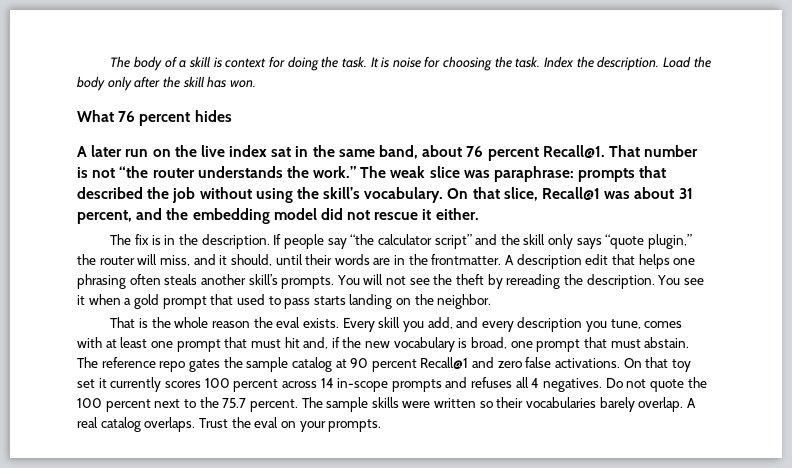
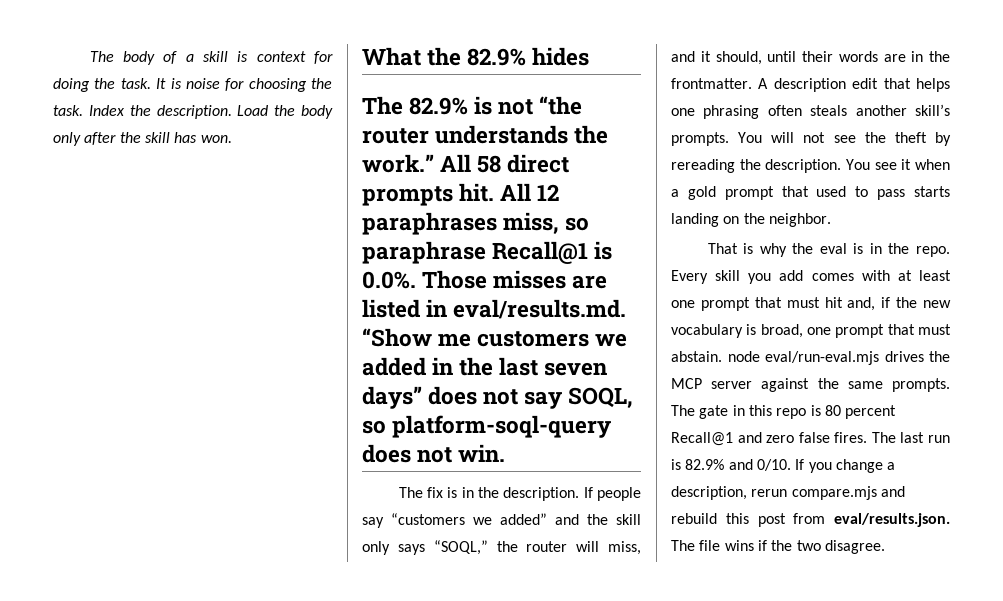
[118,111,191,126] 76 percent -> [427,47,527,66] the 82.9%
[77,145,699,161] A later run on the live index sat in the same band, about 76 percent Recall@1. That number -> [362,96,469,115] The 82.9%
[360,166,667,182] [77,187,693,203] [77,208,479,224] The weak slice was paraphrase: prompts that described the job without using the skill’s vocabulary. On that slice, Recall@1 was about 31 percent, and the embedding model did not rescue it either. -> [440,154,570,173] [362,183,560,206] [362,212,590,235] [362,241,613,264] [362,270,608,289] [362,299,627,319] [362,328,628,347] [362,357,608,376] [362,386,634,409] [362,415,612,438] [362,444,506,463] All 58 direct prompts hit. All 12 paraphrases miss, so paraphrase Recall@1 is 0.0%. Those misses are listed in eval/results.md. “Show me customers we added in the last seven days” does not say SOQL, so platform-soql-query does not win.
[350,234,472,249] “the calculator script” -> [391,513,547,525] “customers we added”
[605,234,693,249] “quote plugin,” -> [433,540,488,555] “SOQL,”
[151,317,641,332] the whole reason the eval exists. Every skill you add, and every description you tune, -> [759,243,950,257] [671,270,804,284] why the eval is in the repo. Every skill you add
[77,357,369,372] The reference repo gates the sample catalog at 90 -> [727,351,950,365] [671,378,950,392] [671,405,841,419] node eval/run-eval.mjs drives the MCP server against the same prompts. The gate in this repo is 80
[555,357,691,372] [77,377,707,392] [77,397,696,412] [77,417,382,432] activations. On that toy set it currently scores 100 percent across 14 in-scope prompts and refuses all 4 negatives. Do not quote the 100 percent next to the 75.7 percent. The sample skills were written so their vocabularies barely overlap. A real catalog overlaps. Trust the eval on your prompts. -> [834,432,950,443] [671,459,896,473] [671,486,905,500] [671,513,950,527] [671,540,885,554] fires. The last run is 82.9% and 0/10. If you change a description, rerun compare.mjs and rebuild this post from eval/results.json. The file wins if the two disagree.

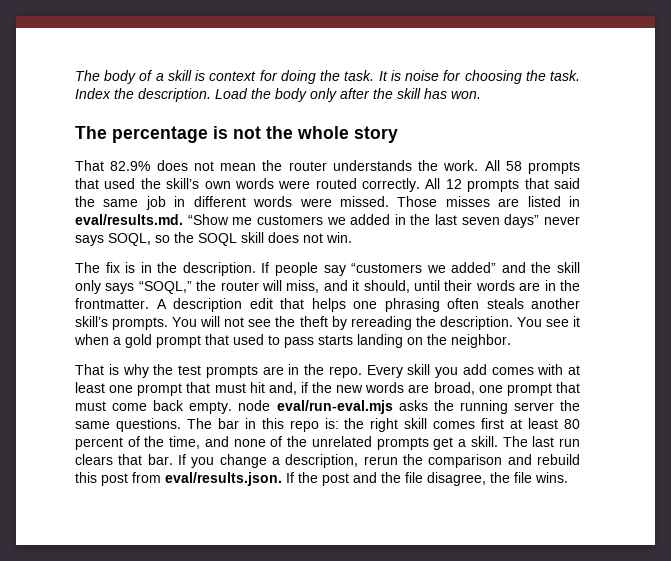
[362,47,590,66] [362,96,469,115] // What the 82.9% hides // The 82.9% -> [75,126,208,143] // The percentage
[539,96,583,115] “the -> [266,126,398,143] [75,160,283,171] the whole story // That 82.9% does not mean the
[362,154,434,173] work.” -> [443,160,479,171] work.
[507,154,570,173] [362,183,560,206] [362,212,590,235] [362,241,613,264] [362,271,416,289] direct prompts hit. All 12 paraphrases miss, so paraphrase Recall@1 is 0.0%. -> [528,161,580,174] [75,178,580,192] [75,196,389,210] prompts that used the skill’s own words were routed correctly. All 12 prompts that said the same job in different words were missed.
[428,386,634,409] [362,415,612,438] does not say SOQL, so platform-soql-query -> [543,216,580,225] [75,232,264,246] never says SOQL, so the SOQL skill
[819,243,864,254] eval is -> [178,365,284,378] test prompts are
[671,324,757,338] vocabulary is -> [365,382,430,393] words are
[671,351,950,365] [671,378,950,392] [671,405,897,419] [671,432,950,446] [671,459,791,471] abstain. node eval/run-eval.mjs drives the MCP server against the same prompts. The gate in this repo is 80 percent Recall@1 and zero false fires. The last run is 82.9% and 0/10. -> [112,400,581,414] [75,418,580,432] [75,436,580,450] [75,454,173,465] come back empty. node eval/run-eval.mjs asks the running server the same questions. The bar in this repo is: the right skill comes first at least 80 percent of the time, and none of the unrelated prompts get a skill. The last run clears that bar.
[791,486,877,500] compare.mjs -> [403,454,503,468] the comparison
[671,540,885,554] The file wins if the two disagree. -> [286,472,568,486] If the post and the file disagree, the file wins.

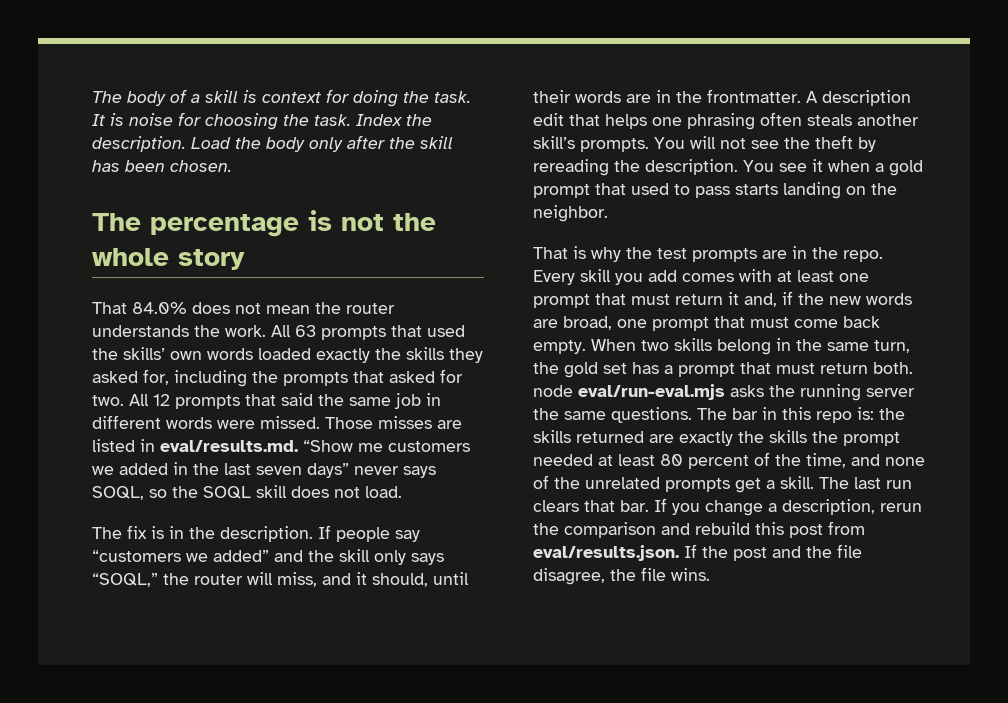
[451,91,481,99] won. -> [125,160,232,172] been chosen.
[110,161,151,171] 82.9% -> [132,302,187,314] 84.0%
[505,161,522,171] 58 -> [295,325,316,337] 63
[166,178,200,189] skill’s -> [123,347,165,360] skills’
[278,178,421,192] were routed correctly. -> [258,347,483,363] [92,369,463,387] [92,395,124,406] loaded exactly the skills they asked for, including the prompts that asked for two.
[326,232,352,243] win. -> [365,486,402,498] load.
[249,382,265,393] hit -> [675,292,739,305] return it
(233, 407) none -> [591,338,910,355] [533,362,913,378] When two skills belong in the same turn, the gold set has a prompt that must return both.
[370,418,505,432] right skill comes first -> [533,430,900,446] [533,454,593,466] skills returned are exactly the skills the prompt needed

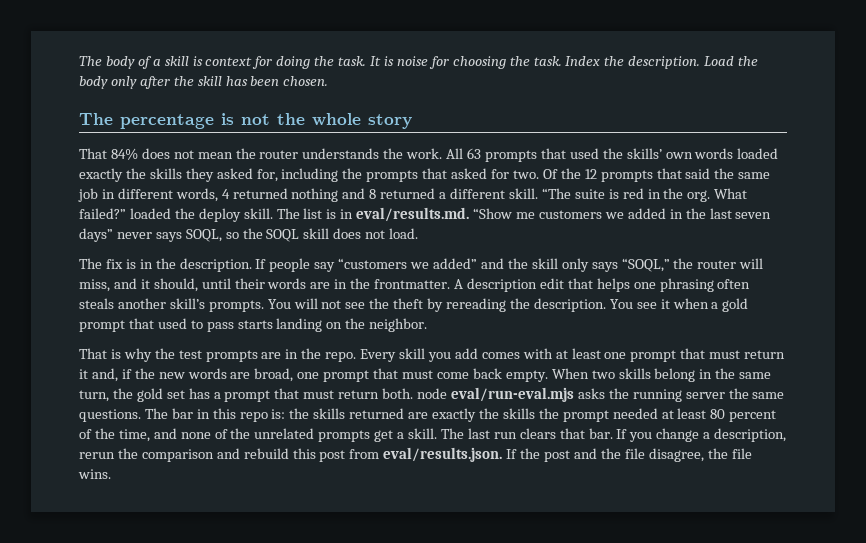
[132,302,187,314] 84.0% -> [110,148,138,160] 84%
[129,394,149,406] All -> [542,168,581,179] Of the
[166,416,462,429] [92,439,135,452] words were missed. Those misses are listed -> [175,188,748,202] [79,208,337,222] words, 4 returned nothing and 8 returned a different skill. “The suite is red in the org. What failed?” loaded the deploy skill. The list is

